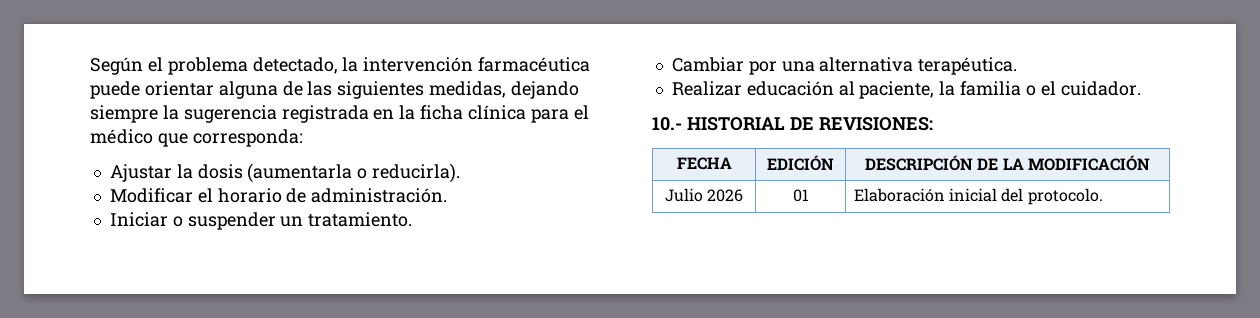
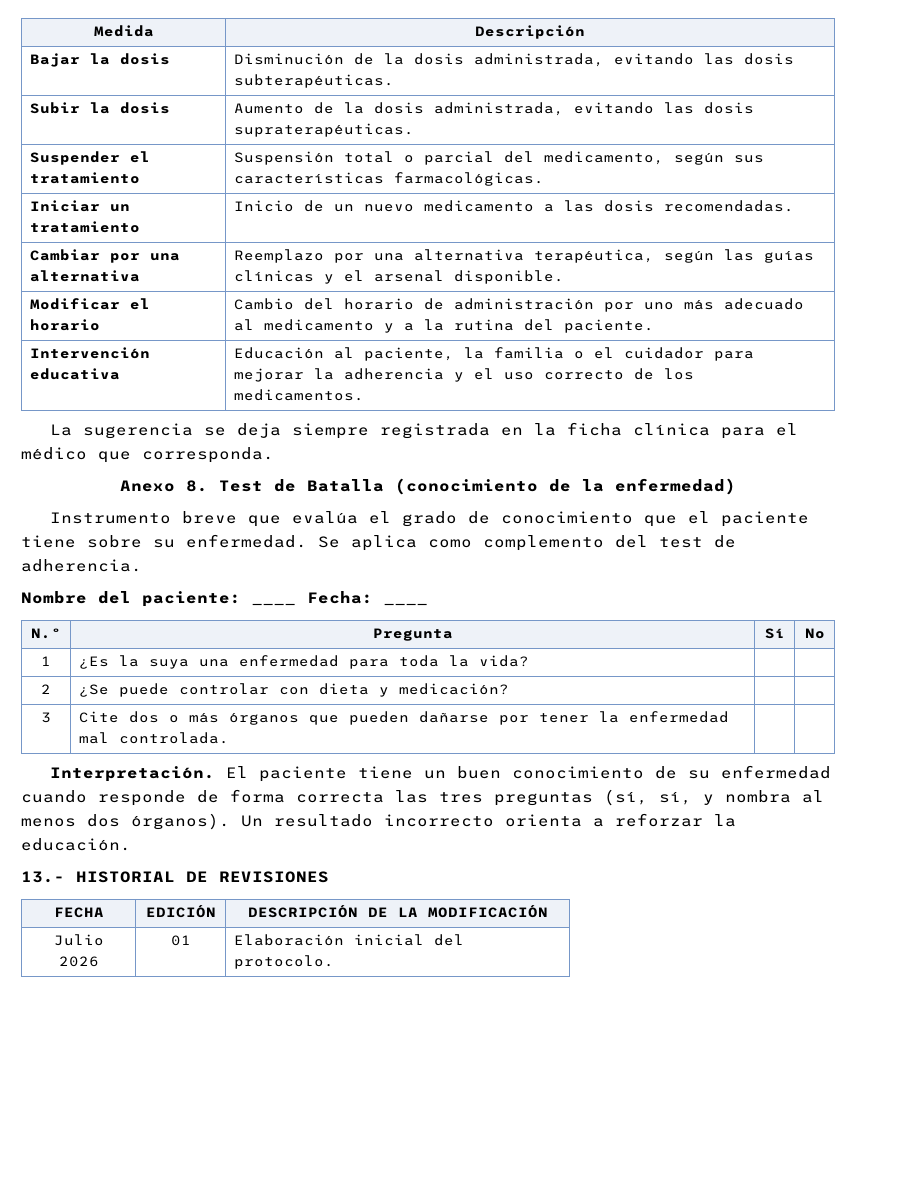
[90,57,591,75] [90,81,580,99] [90,105,277,123] Según el problema detectado, la intervención farmacéutica puede orientar alguna de las siguientes medidas, dejando siempre la sugerencia -> [93,25,154,37] [475,25,585,39] [30,53,171,67] [234,53,795,67] [234,74,395,88] [30,102,171,114] [234,102,755,116] [234,123,415,137] [30,151,151,165] [30,172,141,184] [234,151,765,165] [234,172,545,186] [30,200,131,212] [30,221,141,233] [234,200,795,212] [30,249,181,263] [30,270,141,282] [234,249,815,263] [234,270,565,284] [30,298,151,310] [30,319,101,331] [234,298,805,312] [234,319,655,333] [30,347,151,359] [30,368,121,380] [234,347,755,361] [234,368,695,382] [234,389,365,401] [49,423,369,439] Medida | Descripción // Bajar la dosis | Disminución de la dosis administrada, evitando las dosis subterapéuticas. // Subir la dosis | Aumento de la dosis administrada, evitando las dosis supraterapéuticas. // Suspender el tratamiento | Suspensión total o parcial del medicamento, según sus características farmacológicas. // Iniciar un tratamiento | Inicio de un nuevo medicamento a las dosis recomendadas. // Cambiar por una alternativa | Reemplazo por una alternativa terapéutica, según las guías clínicas y el arsenal disponible. // Modificar el horario | Cambio del horario de administración por uno más adecuado al medicamento y a la rutina del paciente. // Intervención educativa | Educación al paciente, la familia o el cuidador para mejorar la adherencia y el uso correcto de los medicamentos. // La sugerencia se deja siempre
[192,129,303,147] [109,163,461,183] [109,188,448,203] [109,212,413,230] [671,57,1018,75] [671,81,1141,99] [652,117,682,131] corresponda: // Ajustar la dosis (aumentarla o reducirla). // Modificar el horario de administración. // Iniciar o suspender un tratamiento. // Cambiar por una alternativa terapéutica. // Realizar educación al paciente, la familia o el cuidador. // 10.- -> [142,447,274,463] [120,478,736,495] [49,511,809,527] [21,534,736,551] [21,559,142,572] [21,591,428,607] [31,628,61,639] [372,628,453,641] [764,628,785,639] [804,628,825,639] [41,656,51,666] [79,655,530,669] [41,684,51,694] [79,683,510,697] [41,712,51,723] [79,711,730,725] [79,732,230,744] [49,765,831,782] [21,789,824,806] [21,813,736,830] [21,838,131,851] [21,871,65,883] corresponda. // Anexo 8. Test de Batalla (conocimiento de la enfermedad) // Instrumento breve que evalúa el grado de conocimiento que el paciente tiene sobre su enfermedad. Se aplica como complemento del test de adherencia. // Nombre del paciente: ____ Fecha: ____ // N.º | Pregunta | Sí | No // 1 | ¿Es la suya una enfermedad para toda la vida? | | // 2 | ¿Se puede controlar con dieta y medicación? | | // 3 | Cite dos o más órganos que pueden dañarse por tener la enfermedad mal controlada. | | // Interpretación. El paciente tiene un buen conocimiento de su enfermedad cuando responde de forma correcta las tres preguntas (sí, sí, y nombra al menos dos órganos). Un resultado incorrecto orienta a reforzar la educación. // 13.-
[818,117,933,131] REVISIONES: -> [219,871,329,883] REVISIONES

